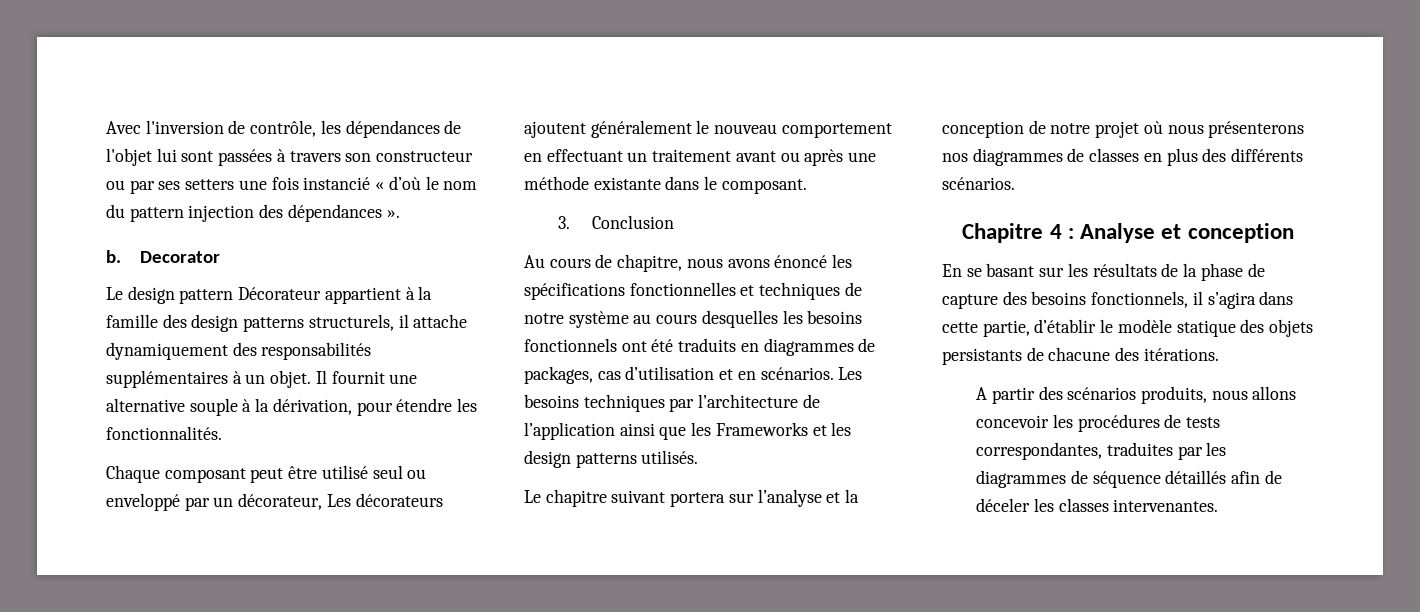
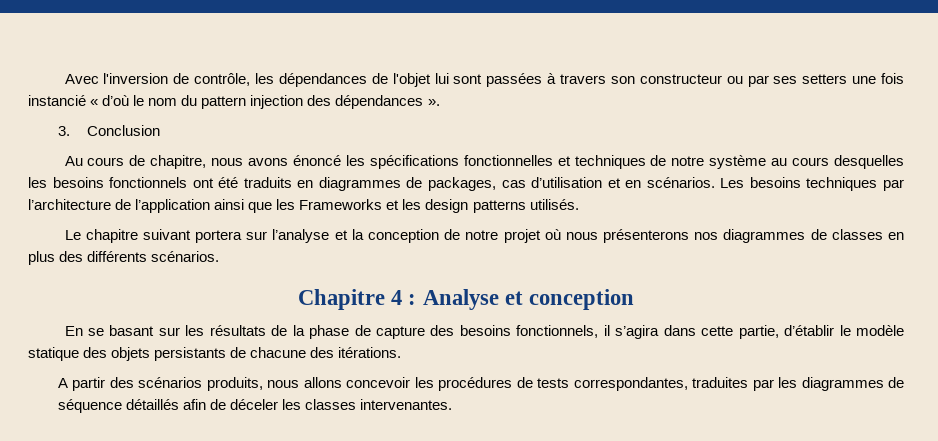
[106,250,221,263] [106,286,433,304] [106,314,468,332] [106,342,372,360] [106,370,418,388] [106,398,478,416] [106,426,222,440] [106,465,427,483] [106,493,443,511] [524,120,892,138] [524,149,877,166] [524,176,807,194] // b. Decorator // Le design pattern Décorateur appartient à la famille des design patterns structurels, il attache dynamiquement des responsabilités supplémentaires à un objet. Il fournit une alternative souple à la dérivation, pour étendre les fonctionnalités. // Chaque composant peut être utilisé seul ou enveloppé par un décorateur, Les décorateurs ajoutent généralement le nouveau comportement en effectuant un traitement avant ou après une méthode existante dans le composant. -> (440, 102) none

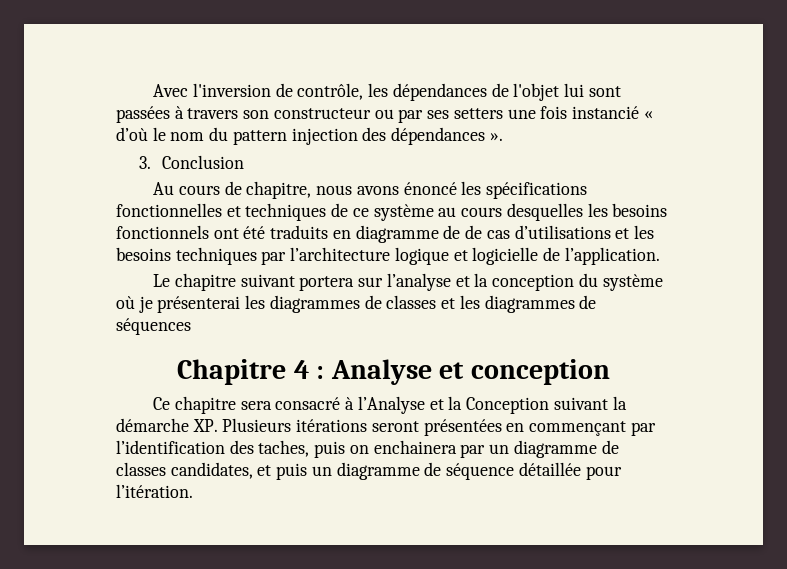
[671,156,705,166] notre -> [352,208,369,217] ce
[318,177,904,191] [28,199,579,213] diagrammes de packages, cas d’utilisation et en scénarios. Les besoins techniques par l’architecture de l’application ainsi que les Frameworks et les design patterns utilisés. -> [355,225,654,243] [116,247,660,265] diagramme de de cas d’utilisations et les besoins techniques par l’architecture logique et logicielle de l’application.
[444,229,905,243] [28,251,220,265] de notre projet où nous présenterons nos diagrammes de classes en plus des différents scénarios. -> [578,273,663,291] [116,295,597,313] [116,318,191,335] du système où je présenterai les diagrammes de classes et les diagrammes de séquences
[64,325,905,339] [28,347,402,361] [57,377,904,391] [57,399,452,413] En se basant sur les résultats de la phase de capture des besoins fonctionnels, il s’agira dans cette partie, d’établir le modèle statique des objets persistants de chacune des itérations. // A partir des scénarios produits, nous allons concevoir les procédures de tests correspondantes, traduites par les diagrammes de séquence détaillés afin de déceler les classes intervenantes. -> [153,396,627,414] [116,418,656,436] [116,440,619,458] [116,462,622,480] [116,484,193,498] Ce chapitre sera consacré à l’Analyse et la Conception suivant la démarche XP. Plusieurs itérations seront présentées en commençant par l’identification des taches, puis on enchainera par un diagramme de classes candidates, et puis un diagramme de séquence détaillée pour l’itération.

